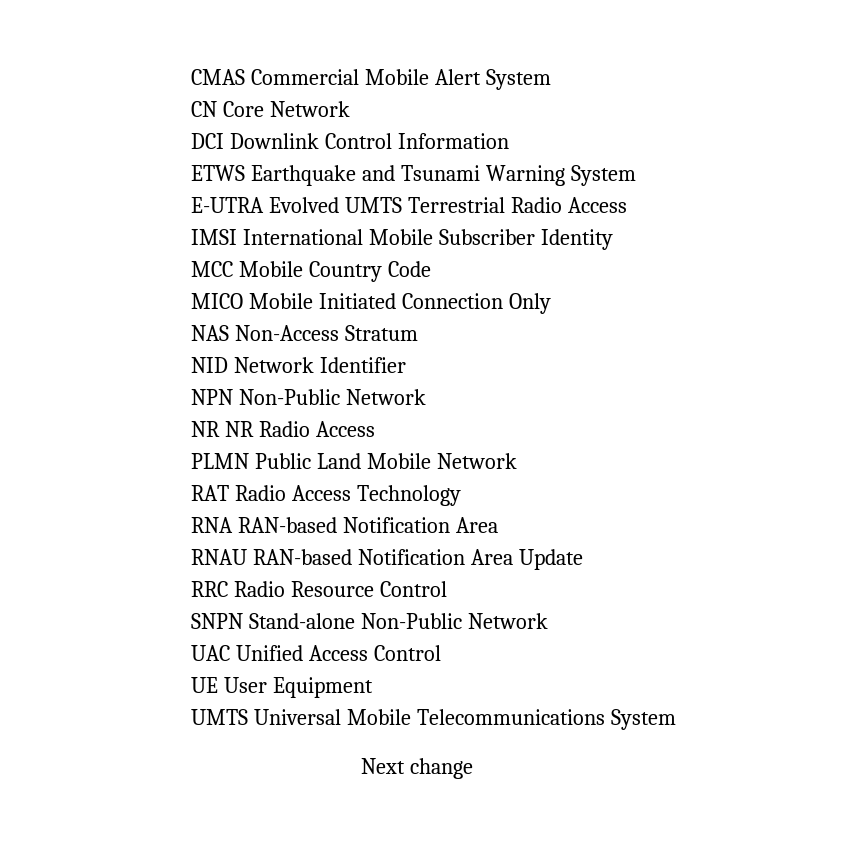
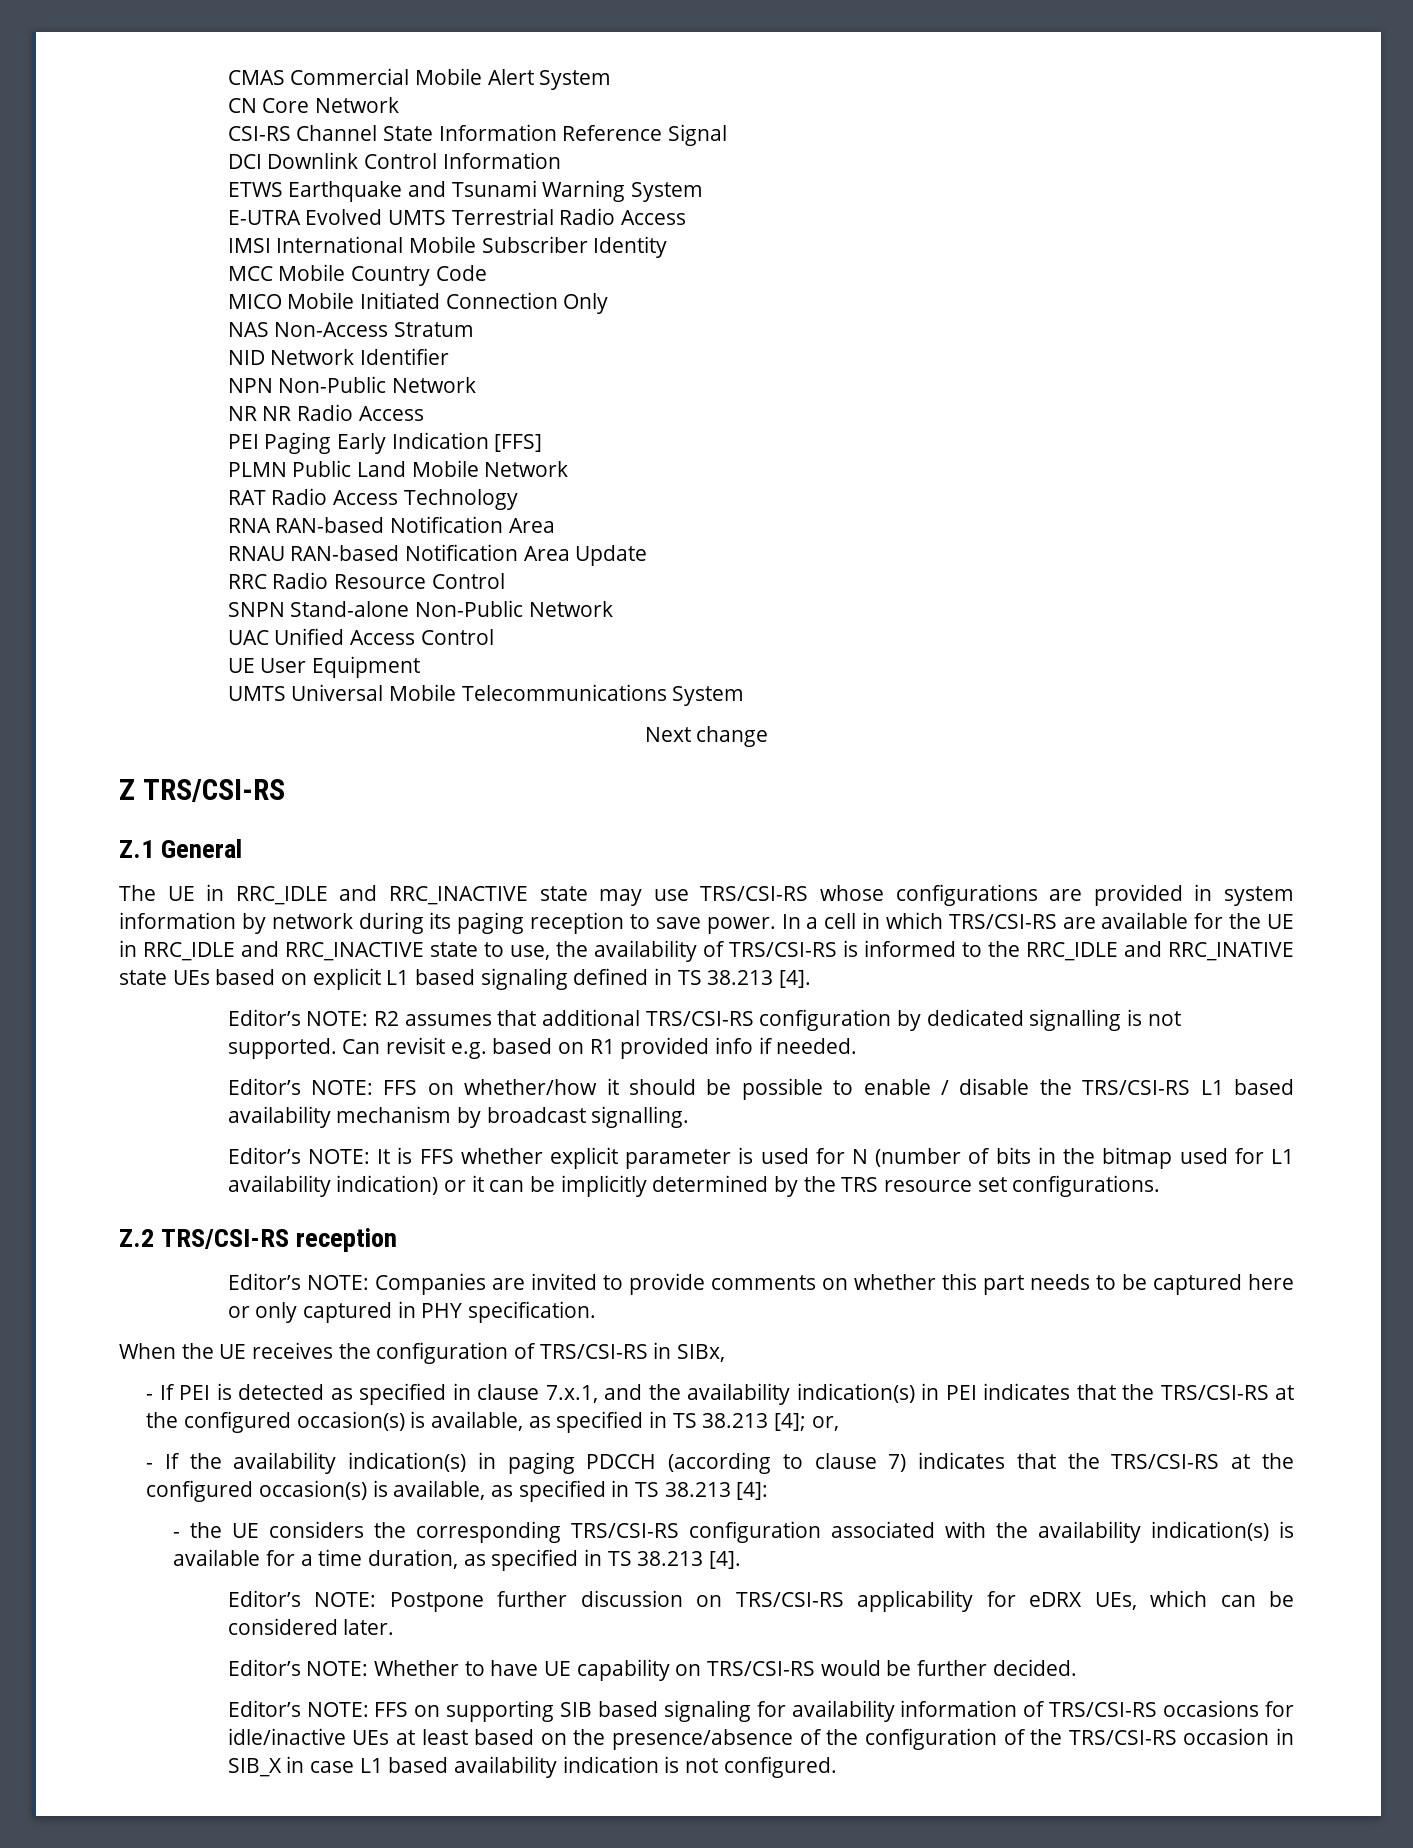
(350, 109) none -> [227,124,728,146] // CSI-RS Channel State Information Reference Signal
(375, 429) none -> [227,432,543,454] // PEI Paging Early Indication [FFS]
(473, 768) none -> [119,779,285,802] [119,839,243,858] [119,884,1294,906] [119,912,1294,934] [119,940,1295,962] [119,968,812,990] [227,1009,1181,1031] [227,1037,858,1059] [227,1078,1294,1100] [227,1106,690,1128] [227,1147,1295,1169] [227,1175,1161,1197] [119,1228,398,1252] [227,1273,1294,1295] [227,1301,597,1323] [119,1342,726,1364] [146,1383,1294,1405] [146,1411,839,1433] [146,1452,1294,1474] [146,1480,769,1502] [173,1521,1294,1543] [173,1549,742,1571] [227,1590,1295,1612] [227,1618,395,1635] [227,1659,1077,1681] [227,1700,1294,1722] [227,1728,1295,1750] [227,1756,837,1778] // Z TRS/CSI-RS // Z.1 General // The UE in RRC_IDLE and RRC_INACTIVE state may use TRS/CSI-RS whose configurations are provided in system information by network during its paging reception to save power. In a cell in which TRS/CSI-RS are available for the UE in RRC_IDLE and RRC_INACTIVE state to use, the availability of TRS/CSI-RS is informed to the RRC_IDLE and RRC_INATIVE state UEs based on explicit L1 based signaling defined in TS 38.213 [4]. // Editor’s NOTE: R2 assumes that additional TRS/CSI-RS configuration by dedicated signalling is not supported. Can revisit e.g. based on R1 provided info if needed. // Editor’s NOTE: FFS on whether/how it should be possible to enable / disable the TRS/CSI-RS L1 based availability mechanism by broadcast signalling. // Editor’s NOTE: It is FFS whether explicit parameter is used for N (number of bits in the bitmap used for L1 availability indication) or it can be implicitly determined by the TRS resource set configurations. // Z.2 TRS/CSI-RS reception // Editor’s NOTE: Companies are invited to provide comments on whether this part needs to be captured here or only captured in PHY specification. // When the UE receives the configuration of TRS/CSI-RS in SIBx, // - If PEI is detected as specified in clause 7.x.1, and the availability indication(s) in PEI indicates that the TRS/CSI-RS at the configured occasion(s) is available, as specified in TS 38.213 [4]; or, // - If the availability indication(s) in paging PDCCH (according to clause 7) indicates that the TRS/CSI-RS at the configured occasion(s) is available, as specified in TS 38.213 [4]: // - the UE considers the corresponding TRS/CSI-RS configuration associated with the availability indication(s) is available for a time duration, as specified in TS 38.213 [4]. // Editor’s NOTE: Postpone further discussion on TRS/CSI-RS applicability for eDRX UEs, which can be considered later. // Editor’s NOTE: Whether to have UE capability on TRS/CSI-RS would be further decided. // Editor’s NOTE: FFS on supporting SIB based signaling for availability information of TRS/CSI-RS occasions for idle/inactive UEs at least based on the presence/absence of the configuration of the TRS/CSI-RS occasion in SIB_X in case L1 based availability indication is not configured.

